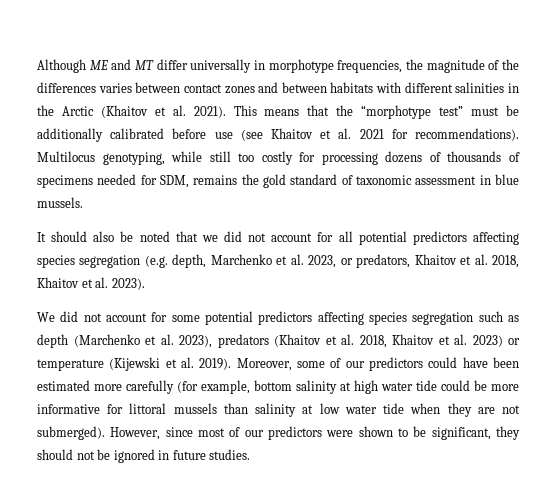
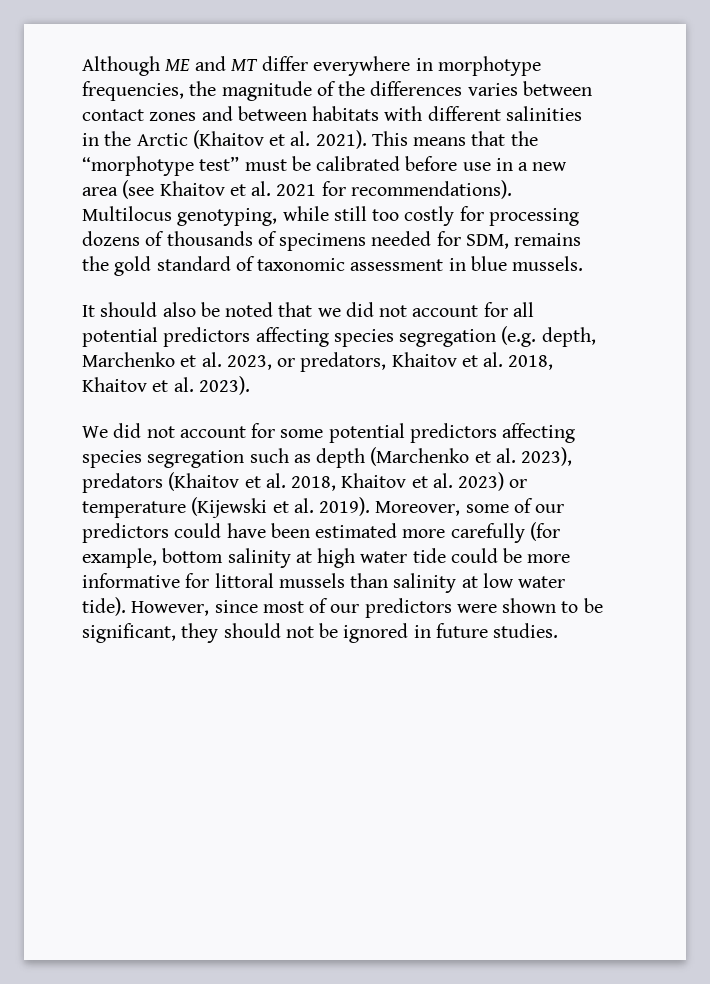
[190,59,252,73] universally -> [313,56,411,76] everywhere
[37,128,103,142] additionally -> (311, 163) none
(233, 135) none -> [495,158,568,171] [82,187,118,196] in a new area
[383,403,520,417] [37,426,105,440] tide when they are not submerged). -> [82,597,126,616] tide).

